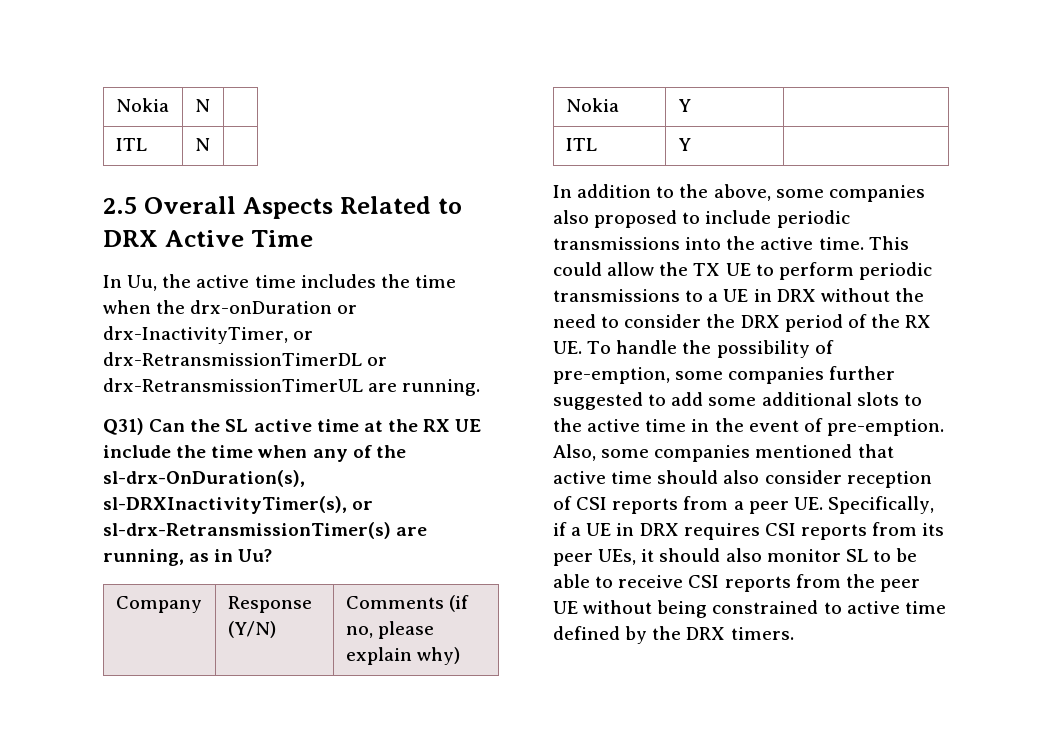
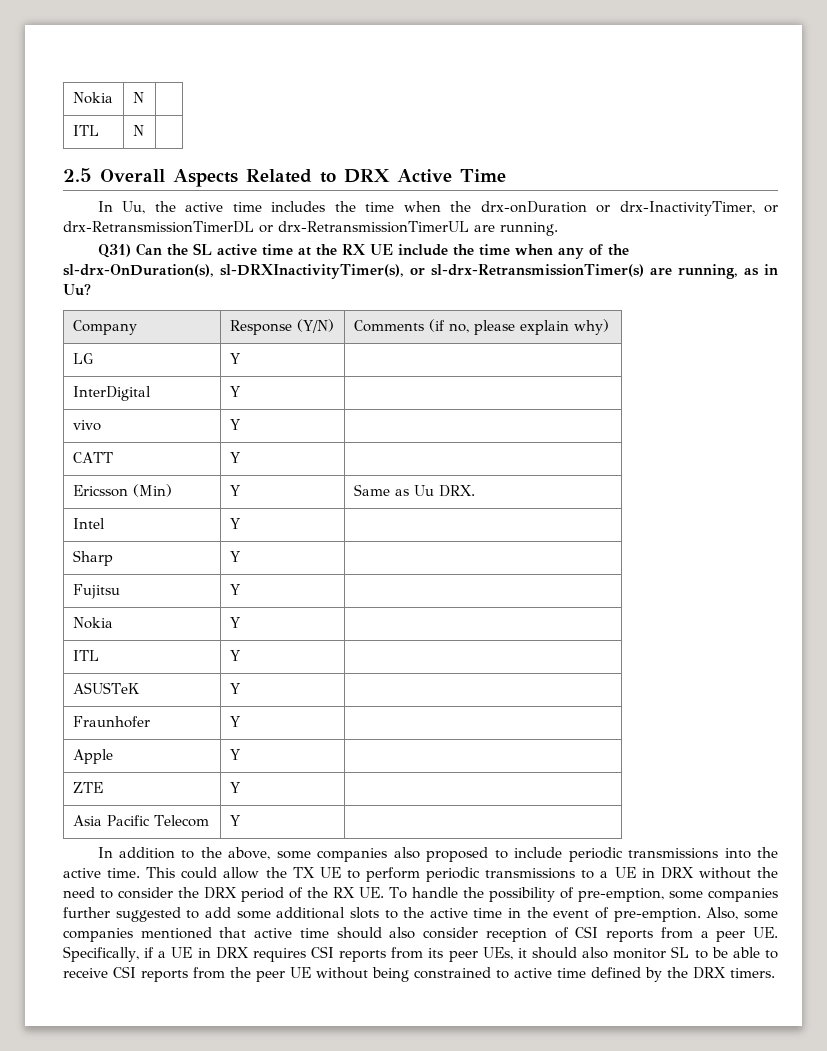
[565,98,619,112] [677,99,691,112] [565,138,597,151] Nokia | Y | // ITL -> [72,353,93,364] [229,353,240,364] [72,386,151,401] [229,386,240,397] [72,420,101,431] [229,419,240,430] [72,452,113,463] [229,452,240,463] [72,484,172,497] [229,485,240,496] [353,484,475,497] [72,518,105,529] [229,518,240,529] [72,550,113,566] [229,551,240,562] [72,584,120,599] [229,584,240,595] [72,617,113,629] [229,617,240,628] [72,650,99,661] [229,650,240,661] [72,682,140,694] [229,683,240,694] [72,716,150,728] [229,716,240,727] [72,749,113,764] [229,749,240,760] [72,782,103,793] [229,782,240,793] [72,815,209,827] LG | Y | // InterDigital | Y | // vivo | Y | // CATT | Y | // Ericsson (Min) | Y | Same as Uu DRX. // Intel | Y | // Sharp | Y | // Fujitsu | Y | // Nokia | Y | // ITL | Y | // ASUSTeK | Y | // Fraunhofer | Y | // Apple | Y | // ZTE | Y | // Asia Pacific Telecom

